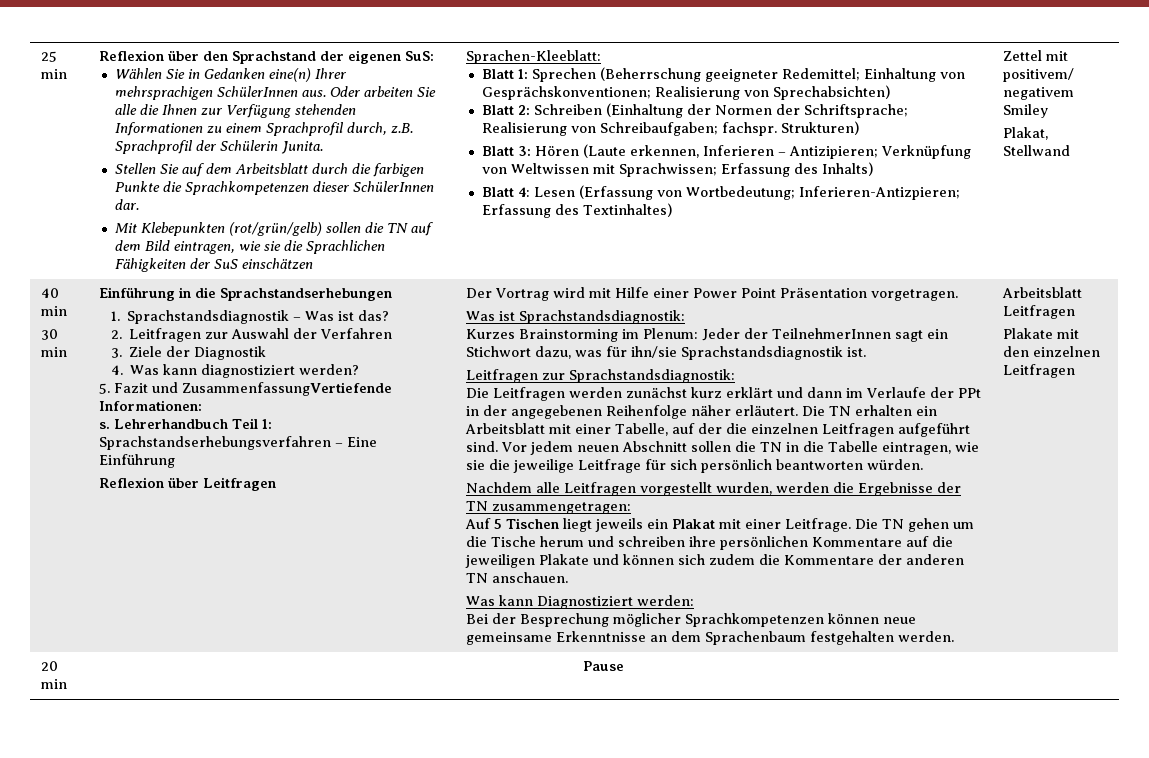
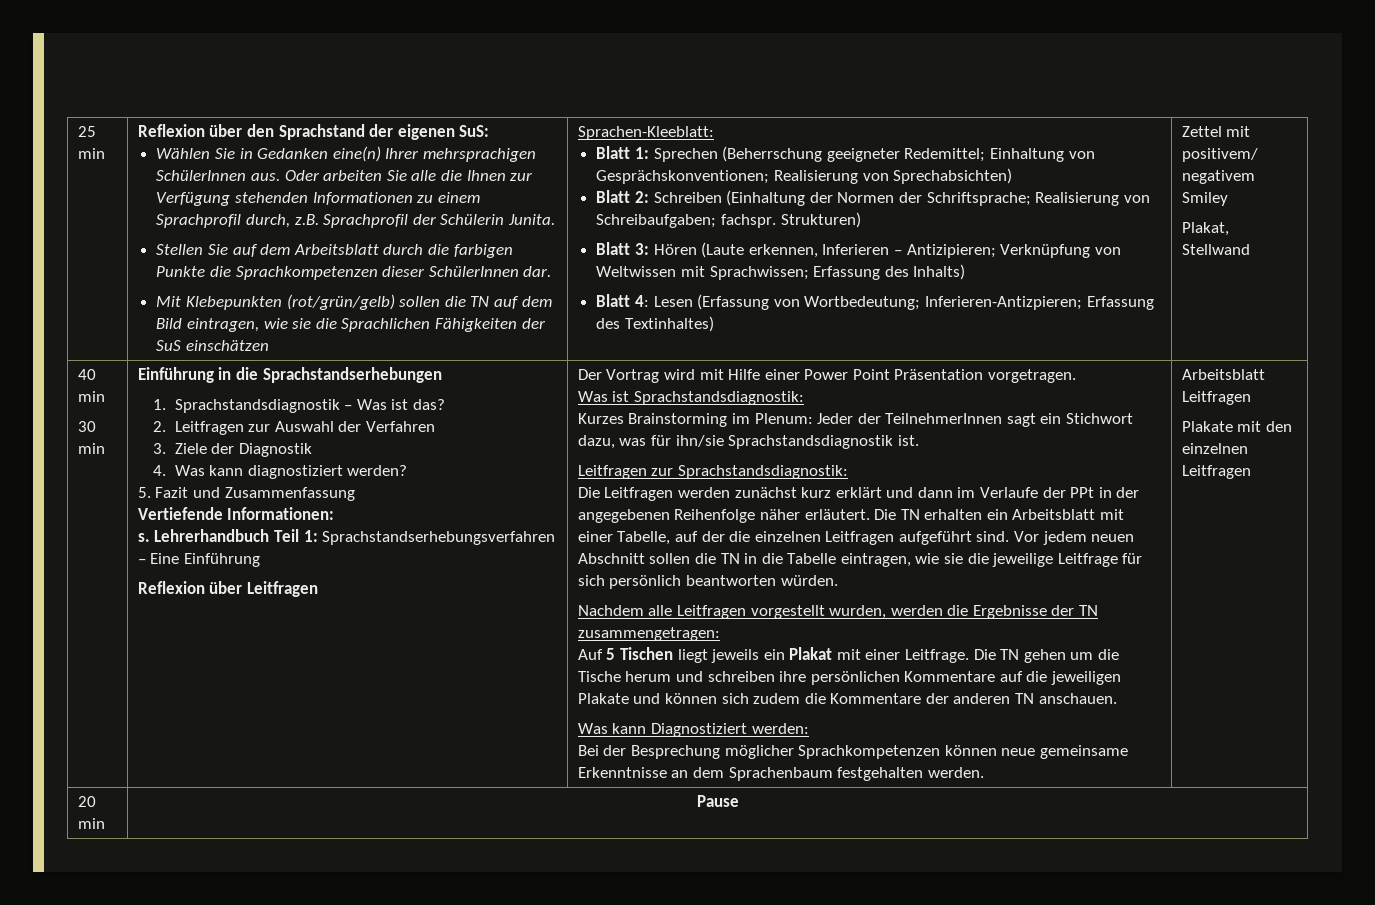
[182,382,393,396] ZusammenfassungVertiefende -> [224,487,355,501] [137,507,223,520] Zusammenfassung // Vertiefende

